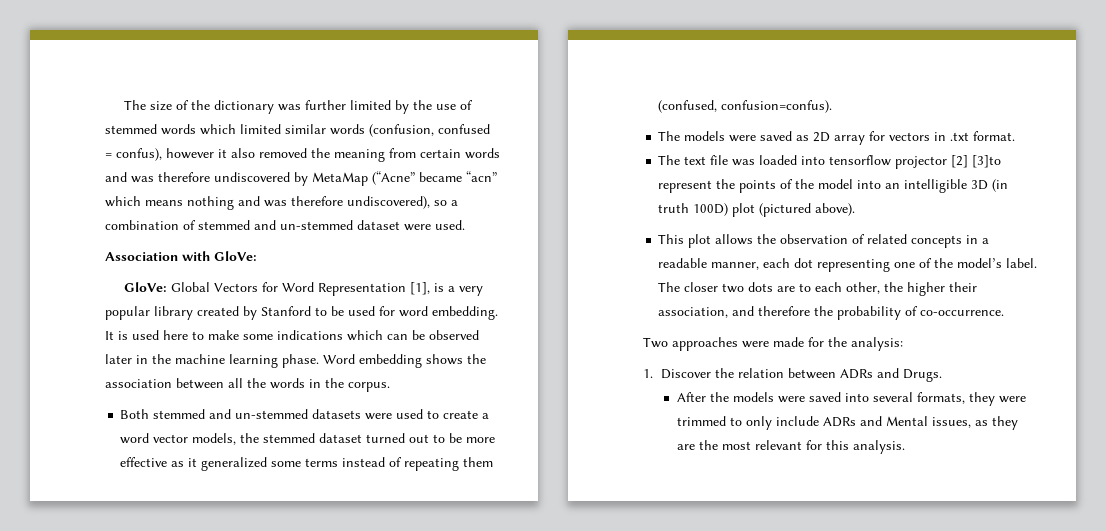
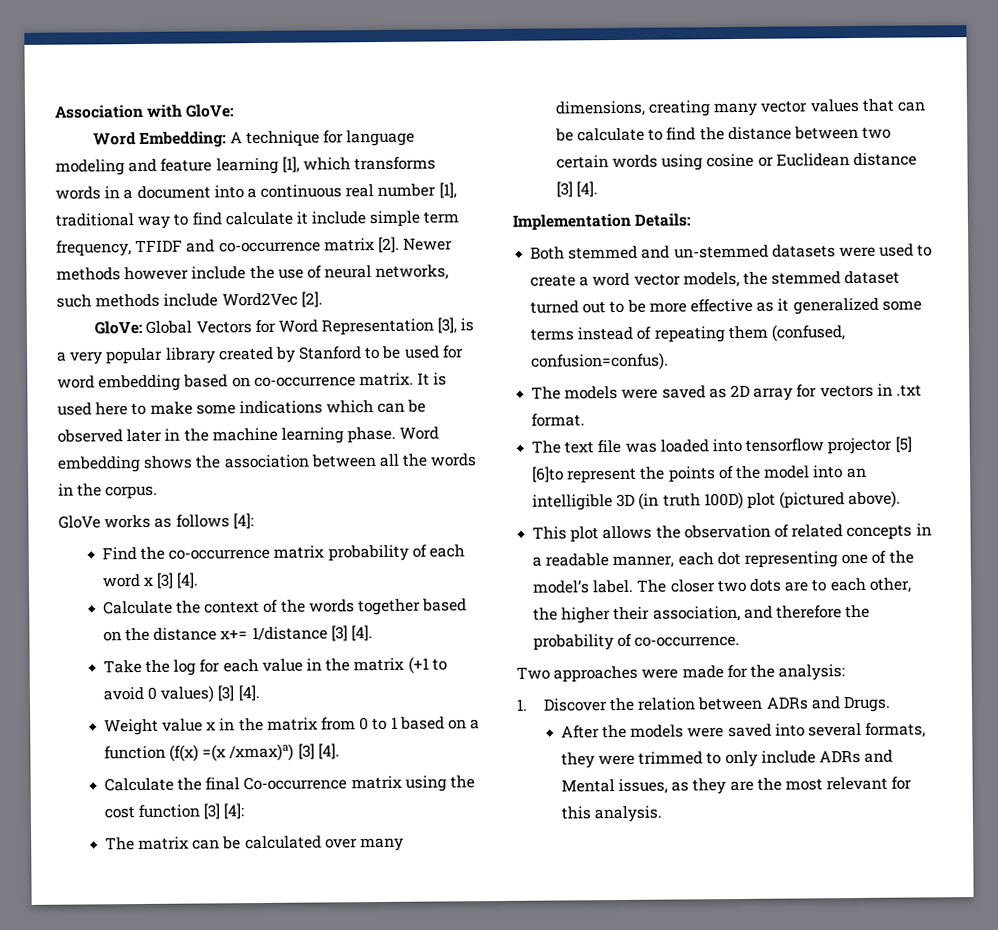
[124,100,474,114] [105,124,490,137] [105,148,500,162] [105,171,497,186] [105,196,458,210] [105,220,465,231] [105,251,257,261] The size of the dictionary was further limited by the use of stemmed words which limited similar words (confusion, confused = confus), however it also removed the meaning from certain words and was therefore undiscovered by MetaMap (“Acne” became “acn” which means nothing and was therefore undiscovered), so a combination of stemmed and un-stemmed dataset were used. // Association with GloVe: -> [54,104,235,119] [93,129,416,149] [55,156,437,176] [55,182,457,200] [55,210,460,230] [56,236,454,257] [56,264,450,281] [56,291,323,308] Association with GloVe: // Word Embedding: A technique for language modeling and feature learning [1], which transforms words in a document into a continuous real number [1], traditional way to find calculate it include simple term frequency, TFIDF and co-occurrence matrix [2]. Newer methods however include the use of neural networks, such methods include Word2Vec [2].
[410,282,431,295] [1], -> [437,317,458,334] [3],
[432,306,498,320] embedding. -> [98,372,414,392] embedding based on co-occurrence matrix.
(390, 387) none -> [58,513,254,530] [101,544,465,562] [101,572,200,589] [102,598,468,616] [102,625,373,642] [102,656,447,676] [102,685,260,703] [103,716,481,736] [103,743,340,762] [103,775,475,792] [103,803,245,820] [104,835,404,852] [554,98,926,117] [554,125,892,142] [555,152,917,171] [555,181,599,198] [512,213,692,231] // GloVe works as follows [4]: // Find the co-occurrence matrix probability of each word x [3] [4]. // Calculate the context of the words together based on the distance x+= 1/distance [3] [4]. // Take the log for each value in the matrix (+1 to avoid 0 values) [3] [4]. // Weight value x in the matrix from 0 to 1 based on a function (f(x) =(x /xmax)a) [3] [4]. // Calculate the final Co-occurrence matrix using the cost function [3] [4]: // The matrix can be calculated over many dimensions, creating many vector values that can be calculate to find the distance between two certain words using cosine or Euclidean distance [3] [4]. // Implementation Details:
[951,155,1002,168] [2] [3]to -> [894,436,912,453] [532,466,565,483] [5] [6]to

